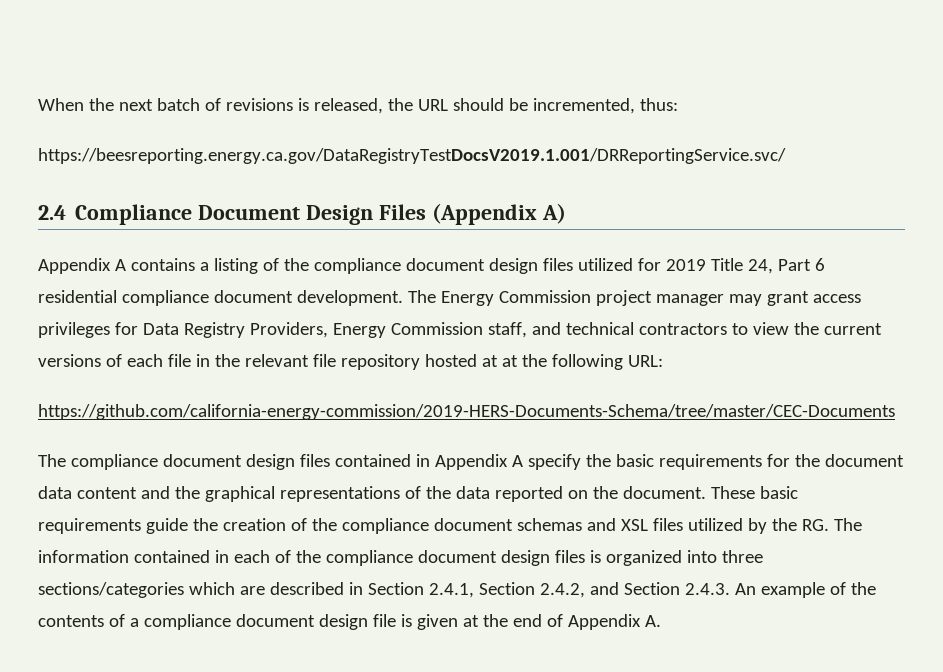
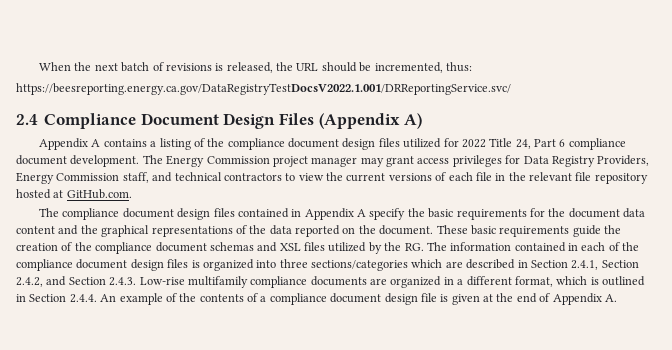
[38,148,786,164] https://beesreporting.energy.ca.gov/DataRegistryTestDocsV2019.1.001/DRReportingService.svc/ -> [16,83,511,95] https://beesreporting.energy.ca.gov/DataRegistryTestDocsV2022.1.001/DRReportingService.svc/
[665,259,706,271] 2019 -> [461,139,486,148] 2022
[38,290,117,303] residential -> (566, 143) none
[501,354,663,370] [38,404,895,420] at the following URL: // https://github.com/california-energy-commission/2019-HERS-Documents-Schema/tree/master/CEC-Documents -> [66,189,132,199] GitHub.com.
(730, 589) none -> [139,276,645,288] [16,294,97,303] Low-rise multifamily compliance documents are organized in a different format, which is outlined in Section 2.4.4.

